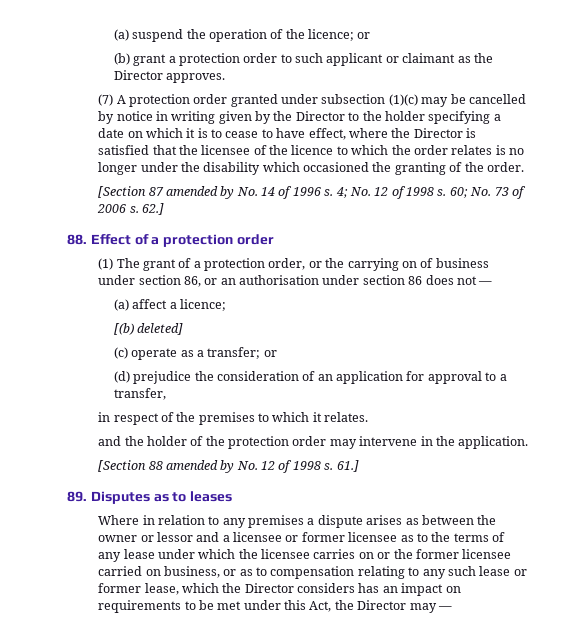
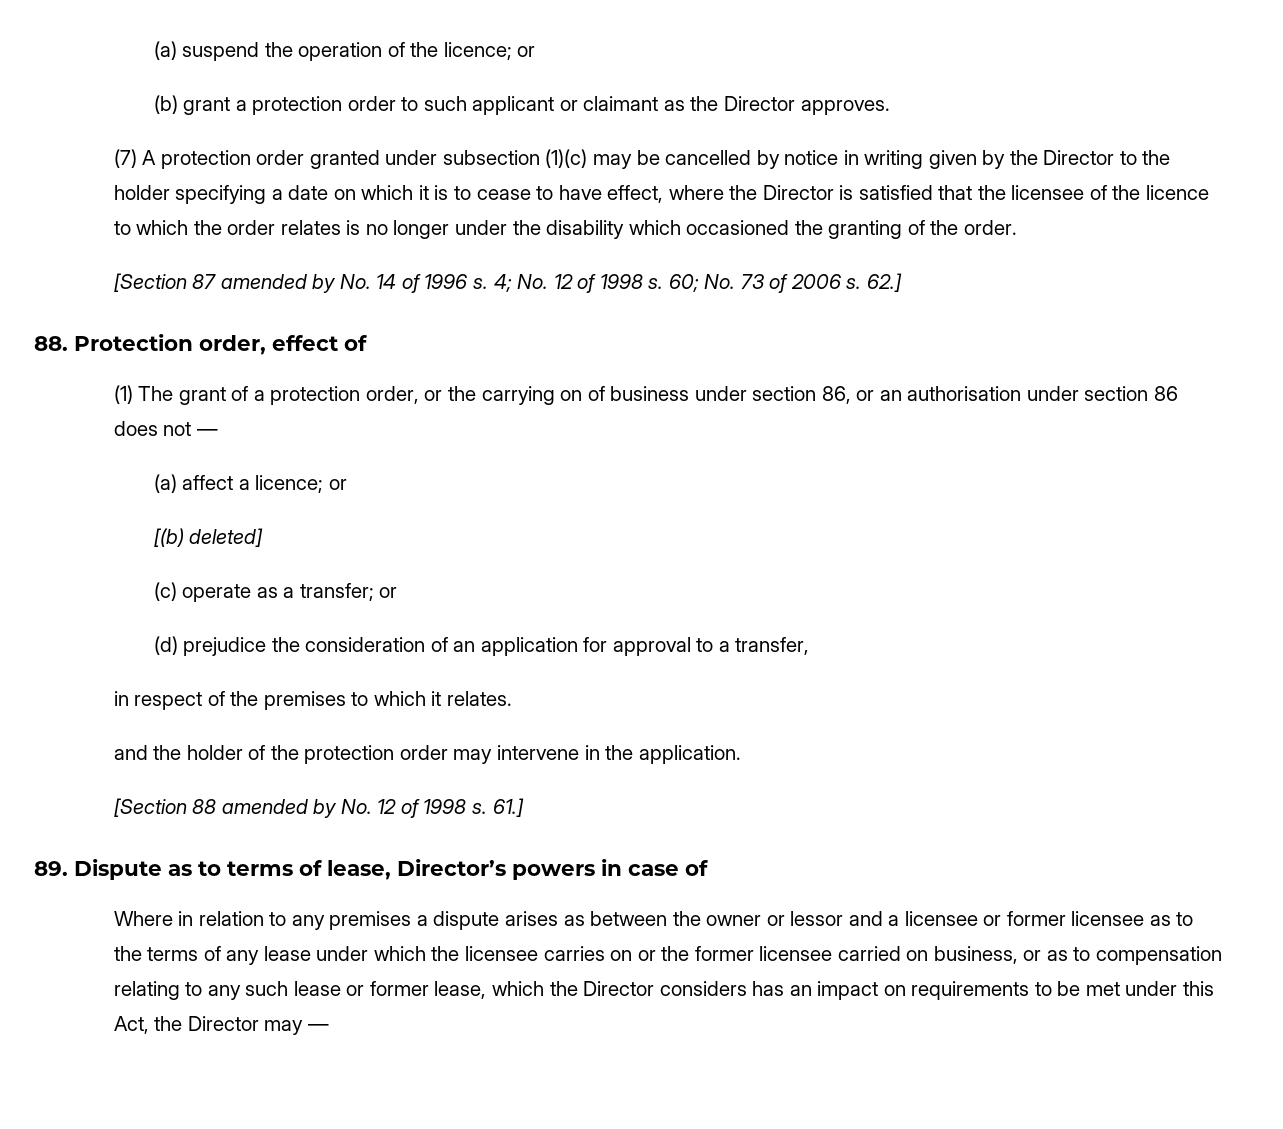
[90,234,274,247] Effect of a protection order -> [74,334,367,355] Protection order, effect of
(226, 305) none -> [328,479,347,490] or
[90,491,233,504] Disputes as to leases -> [74,859,708,880] Dispute as to terms of lease, Director’s powers in case of

